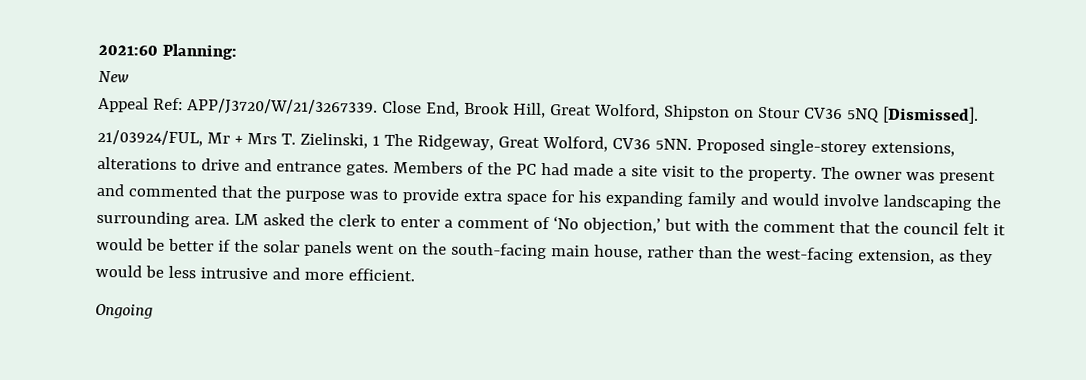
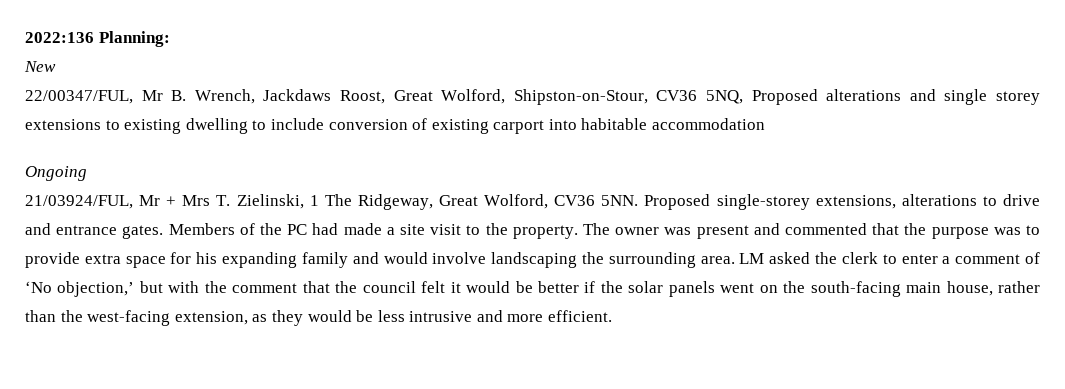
[98,44,158,56] 2021:60 -> [25,32,94,43] 2022:136
[98,96,979,124] Appeal Ref: APP/J3720/W/21/3267339. Close End, Brook Hill, Great Wolford, Shipston on Stour CV36 5NQ [Dismissed]. -> [25,89,1041,105] [25,118,766,134] [25,166,87,181] 22/00347/FUL, Mr B. Wrench, Jackdaws Roost, Great Wolford, Shipston-on-Stour, CV36 5NQ, Proposed alterations and single storey extensions to existing dwelling to include conversion of existing carport into habitable accommodation // Ongoing
[95,303,153,319] // Ongoing -> (613, 316) none

